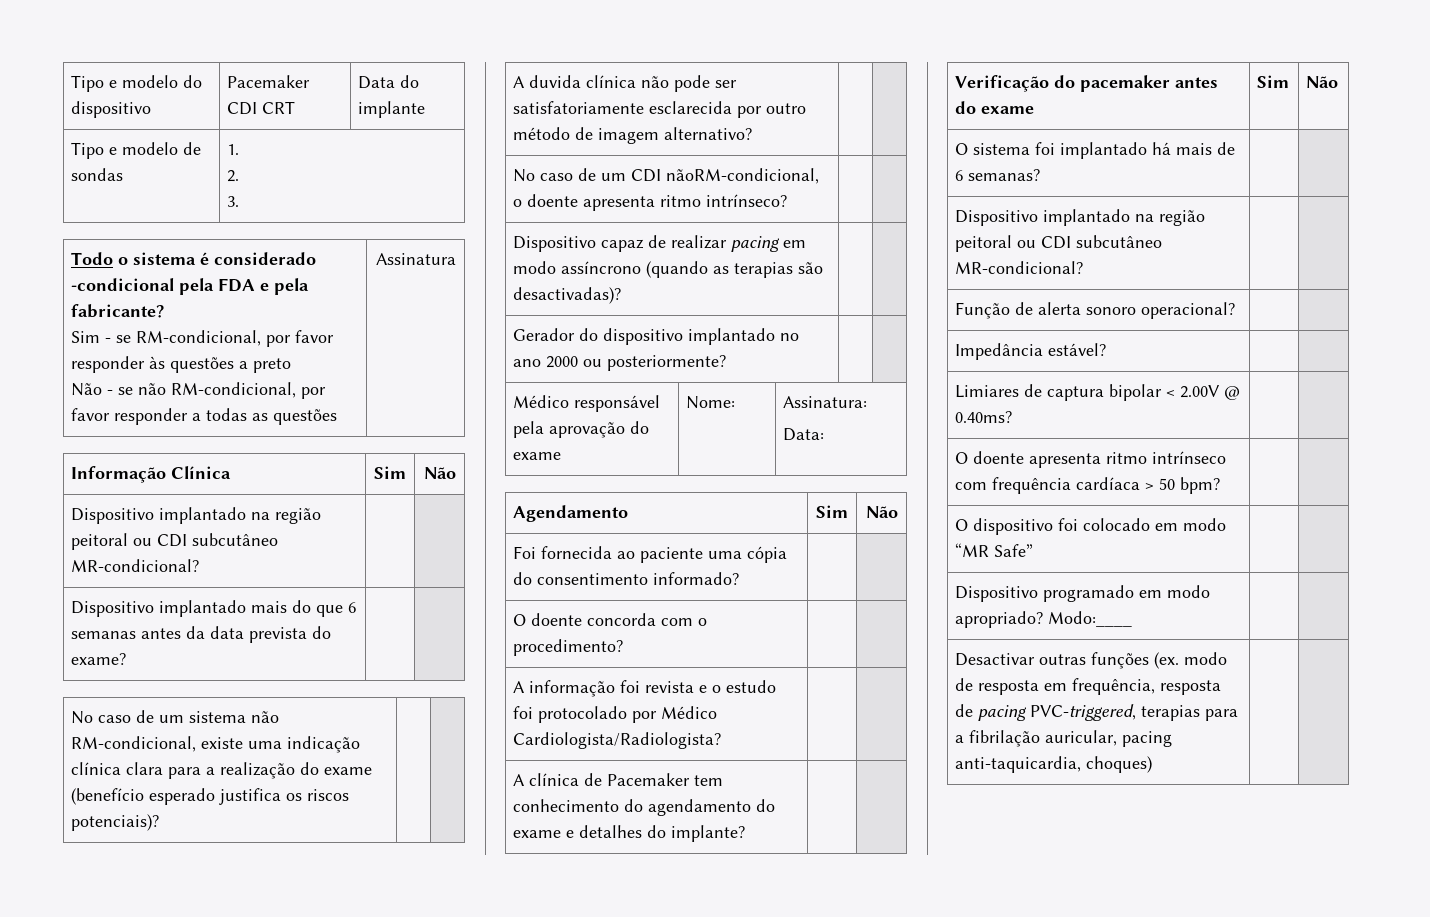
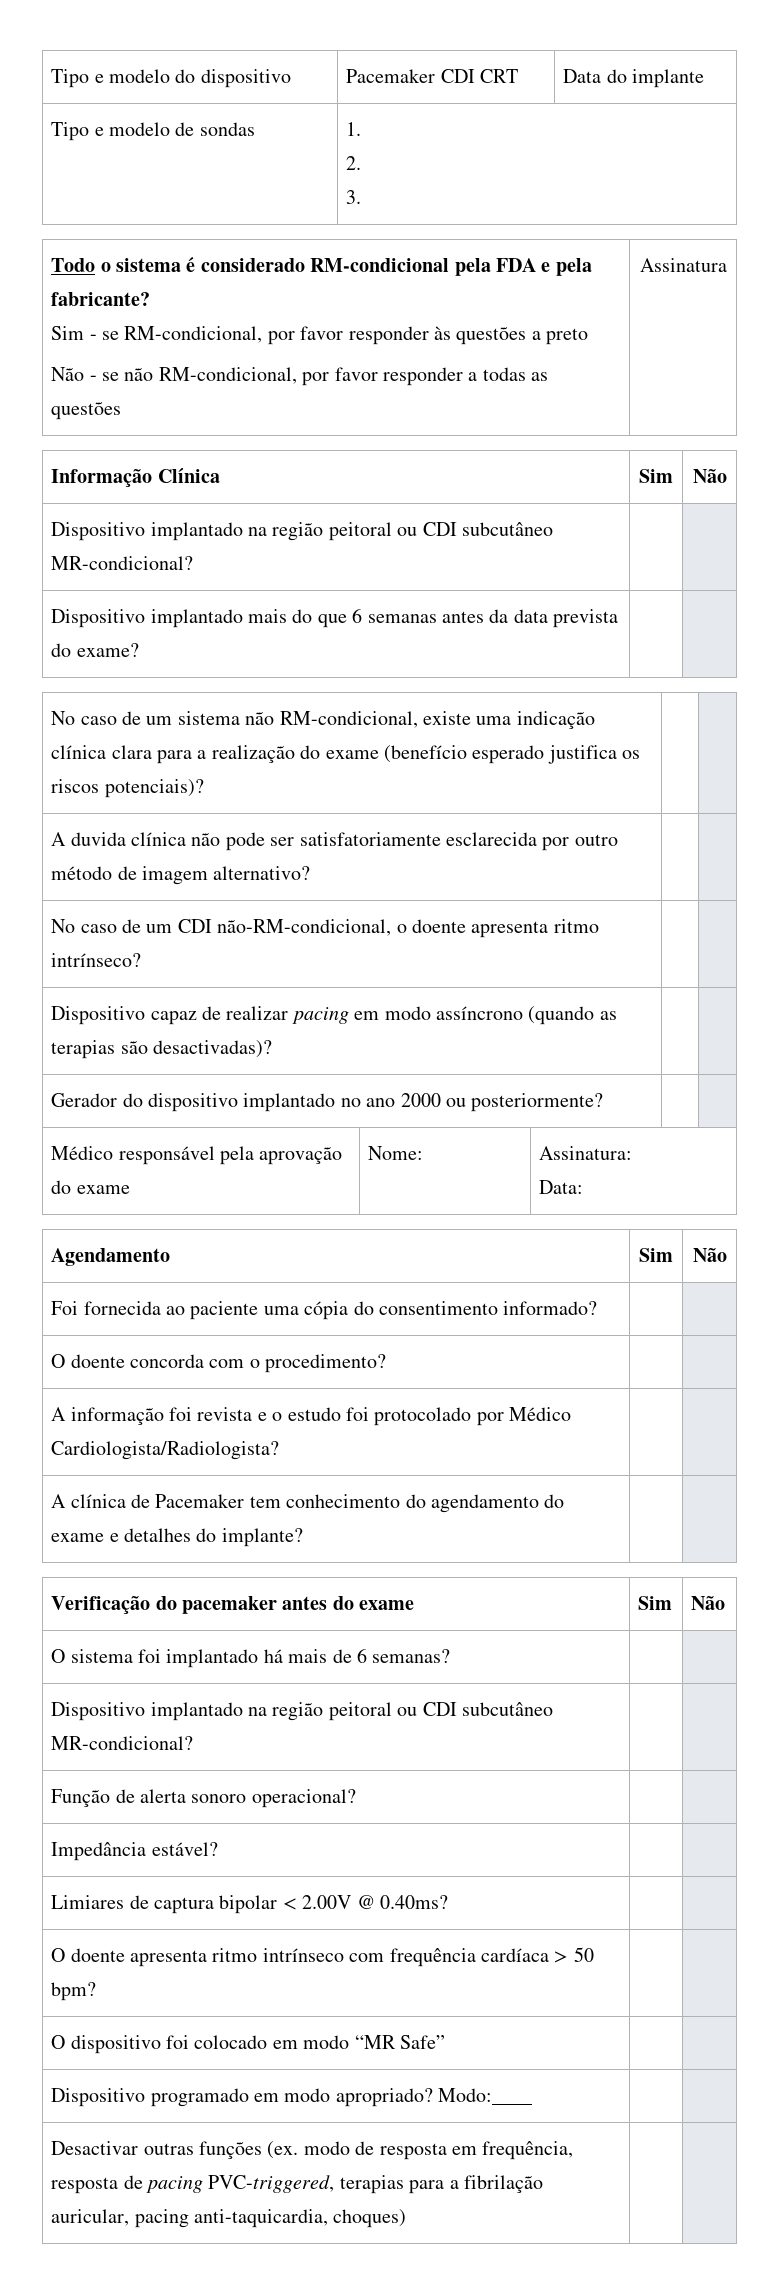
[71,278,175,291] -condicional -> [310,258,450,272] RM-condicional
[666,168,820,184] nãoRM-condicional, -> [217,919,392,936] não-RM-condicional,

